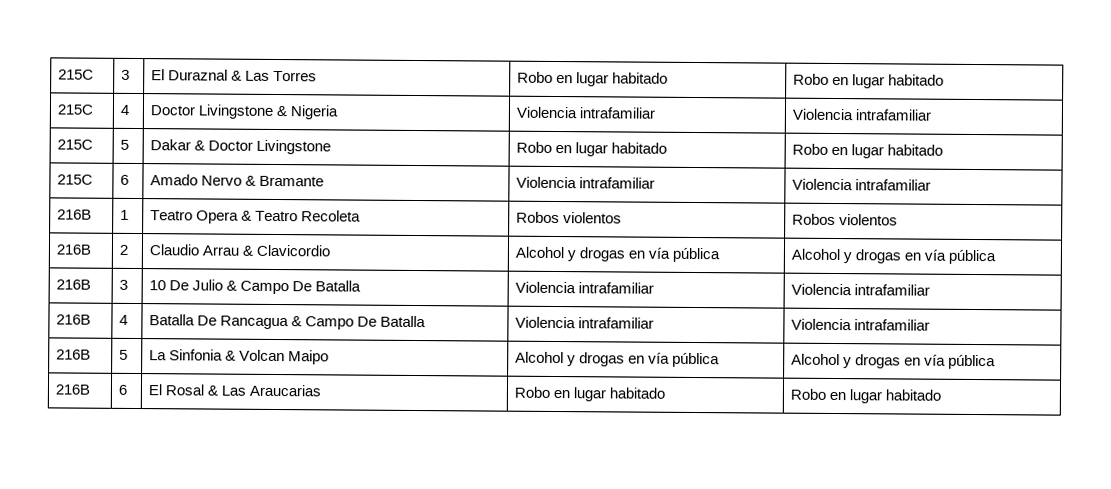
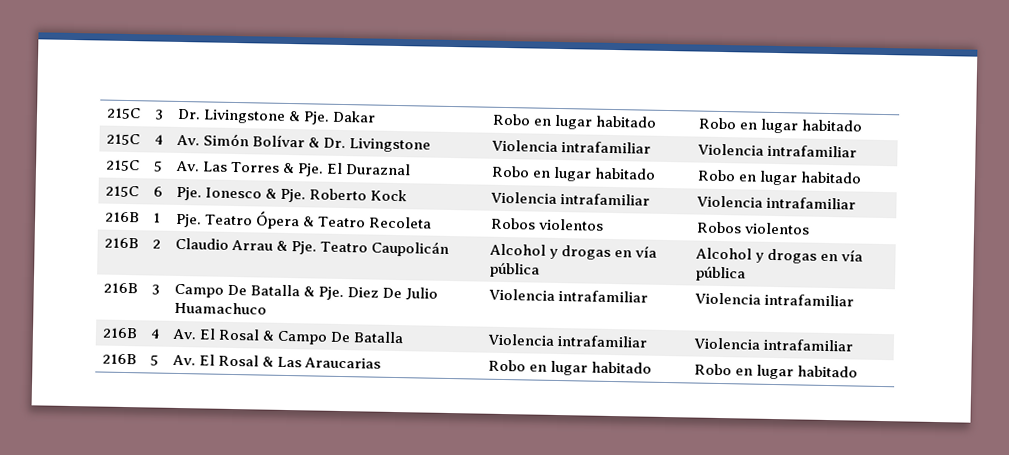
[150,69,318,82] El Duraznal & Las Torres -> [176,108,376,125] Dr. Livingstone & Pje. Dakar
[149,104,339,120] Doctor Livingstone & Nigeria -> [175,133,431,153] Av. Simón Bolívar & Dr. Livingstone
[149,139,332,155] Dakar & Doctor Livingstone -> [174,160,411,177] Av. Las Torres & Pje. El Duraznal
[149,174,325,187] Amado Nervo & Bramante -> [175,186,407,203] Pje. Ionesco & Pje. Roberto Kock
[149,210,239,224] Teatro Opera -> [174,211,300,230] Pje. Teatro Ópera
[256,244,331,257] Clavicordio -> [290,240,449,257] Pje. Teatro Caupolicán
[148,279,362,295] 10 De Julio & Campo De Batalla -> [173,283,439,301] [173,301,267,315] Campo De Batalla & Pje. Diez De Julio Huamachuco
[148,314,289,330] Batalla De Rancagua -> [171,328,260,341] Av. El Rosal
[148,349,330,365] [514,351,721,368] [790,353,997,370] [54,384,90,395] [117,384,127,395] La Sinfonia & Volcan Maipo | Alcohol y drogas en vía pública | Alcohol y drogas en vía pública // 216B | 6 | -> [171,354,196,366] Av.

